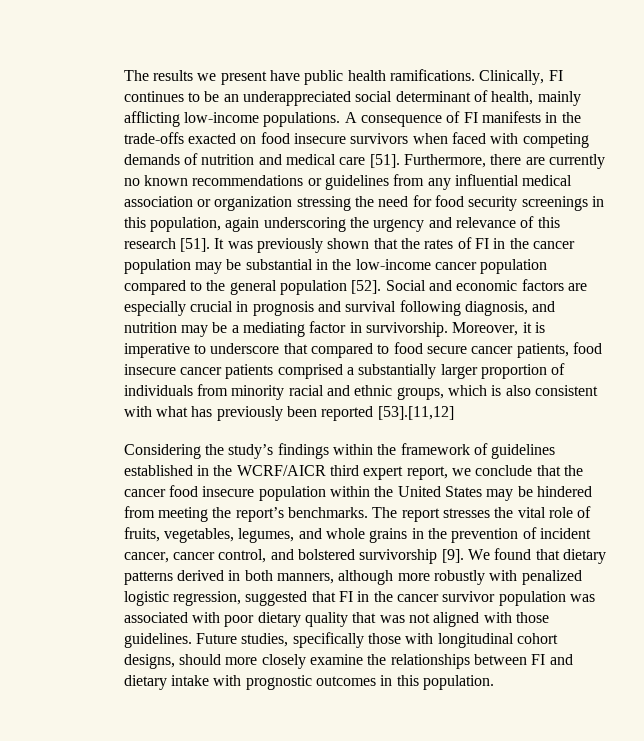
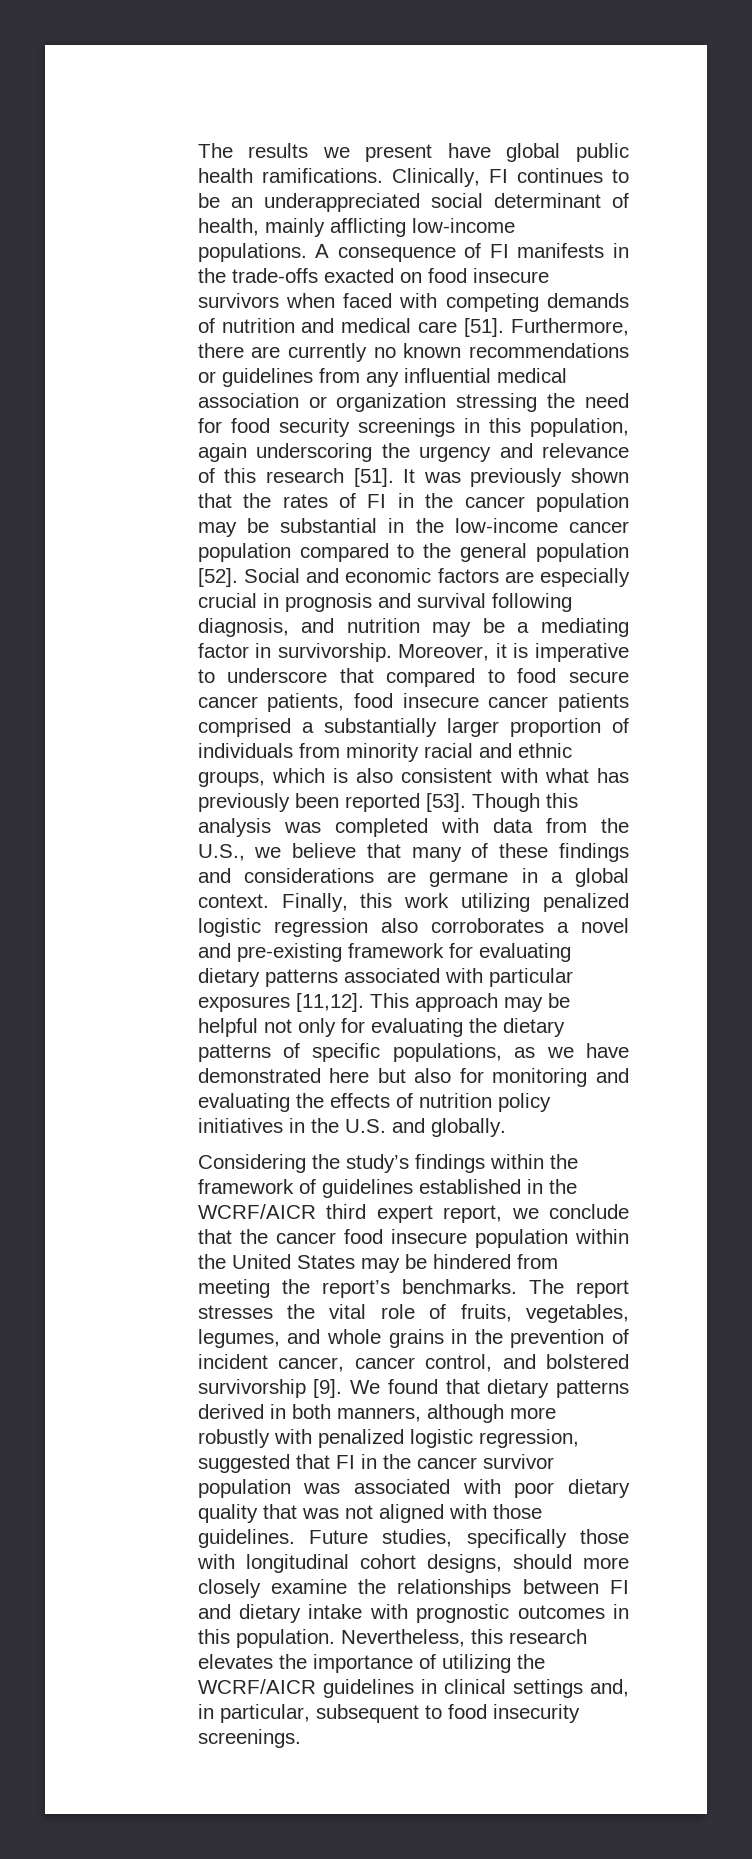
(301, 75) none -> [506,143,561,162] global
[377,406,454,420] [53].[11,12] -> [425,793,578,812] [197,818,629,837] [197,843,629,862] [197,868,629,887] [197,893,629,912] [197,918,629,937] [197,943,571,962] [197,968,573,987] [197,993,570,1012] [197,1018,565,1037] [197,1043,629,1062] [197,1068,629,1087] [197,1093,551,1112] [197,1118,506,1137] [53]. Though this analysis was completed with data from the U.S., we believe that many of these findings and considerations are germane in a global context. Finally, this work utilizing penalized logistic regression also corroborates a novel and pre-existing framework for evaluating dietary patterns associated with particular exposures [11,12]. This approach may be helpful not only for evaluating the dietary patterns of specific populations, as we have demonstrated here but also for monitoring and evaluating the effects of nutrition policy initiatives in the U.S. and globally.
(495, 682) none -> [340,1629,587,1647] [197,1654,545,1673] [197,1679,629,1698] [197,1704,580,1723] [197,1729,301,1748] Nevertheless, this research elevates the importance of utilizing the WCRF/AICR guidelines in clinical settings and, in particular, subsequent to food insecurity screenings.

